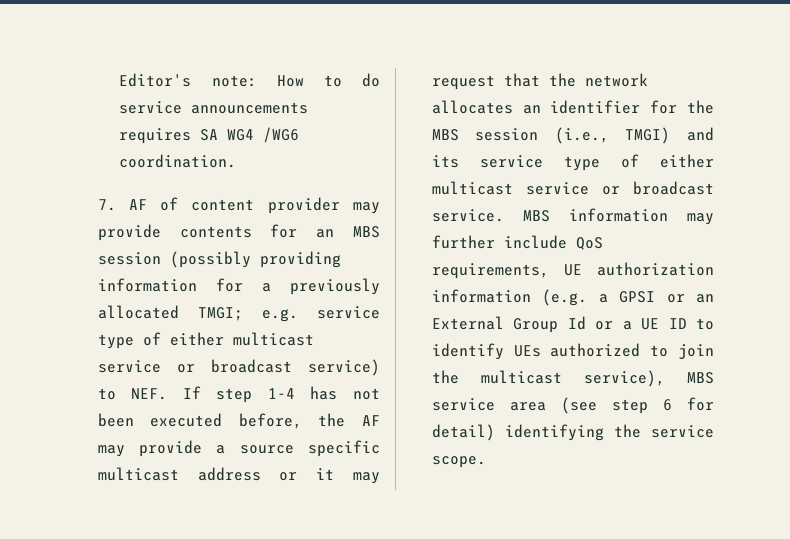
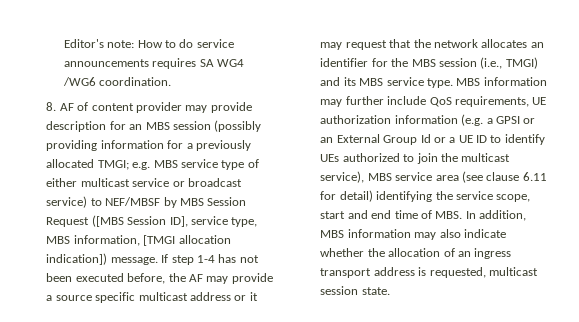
[97,199,116,211] 7. -> [46,102,57,111] 8.
[179,226,252,238] contents -> [46,121,107,132] description
(298, 315) none -> [153,160,178,168] MBS
[131,388,168,400] NEF. -> [105,197,247,208] [46,215,258,227] [46,235,231,246] [46,253,158,265] NEF/MBSF by MBS Session Request ([MBS Session ID], service type, MBS information, [TMGI allocation indication]) message.
[479,154,714,171] [431,181,714,195] [431,209,504,222] service type of either multicast service or broadcast service. -> [359,77,453,88] MBS service type.
[611,399,672,414] step 6 -> [486,172,547,181] clause 6.11
[431,456,486,468] scope. -> [496,194,531,202] [320,210,527,221] [320,229,506,240] [320,248,512,259] [320,267,538,278] [320,286,390,295] scope, start and end time of MBS. In addition, MBS information may also indicate whether the allocation of an ingress transport address is requested, multicast session state.

